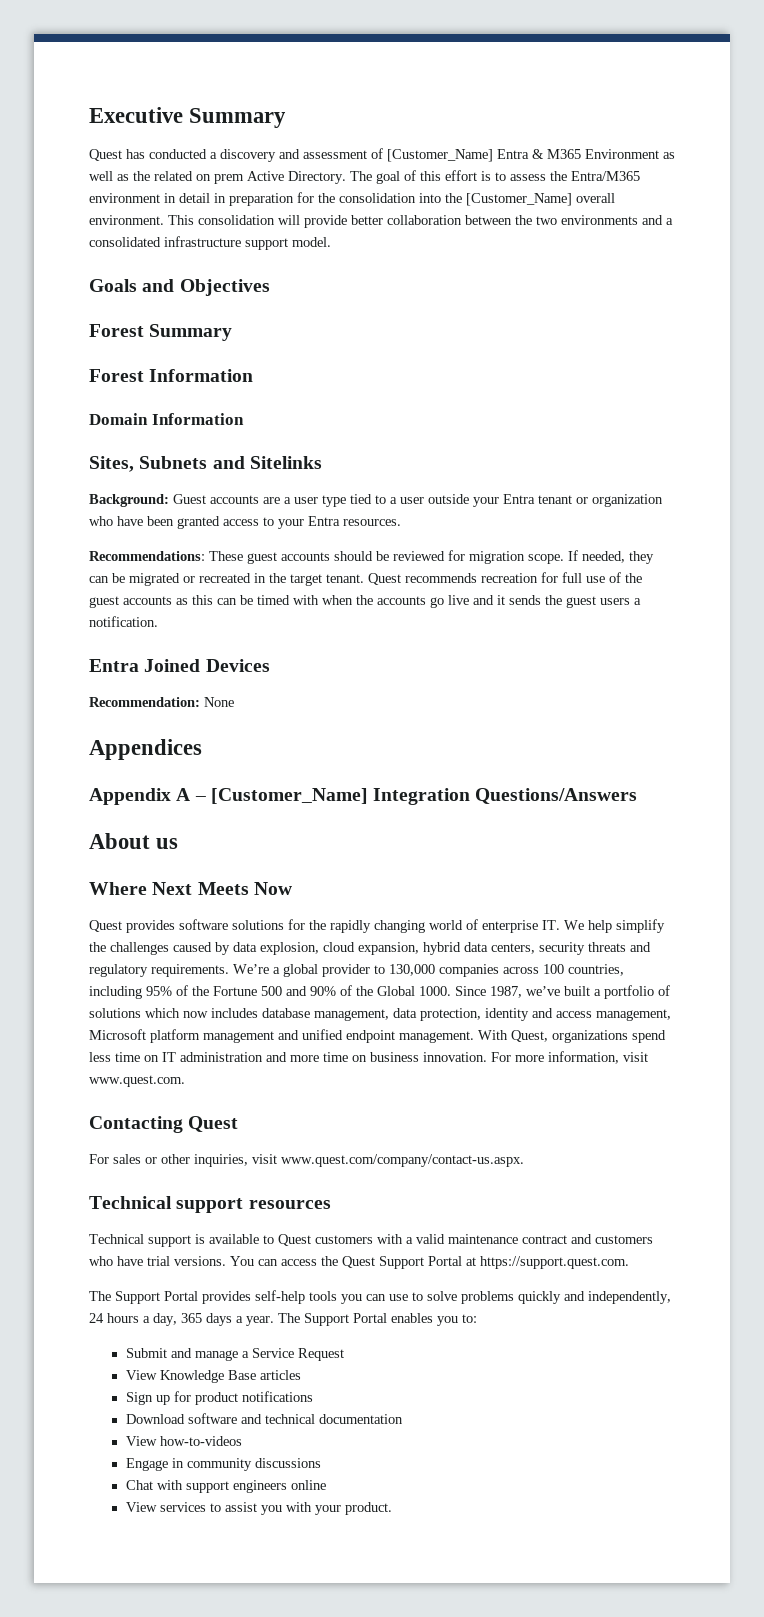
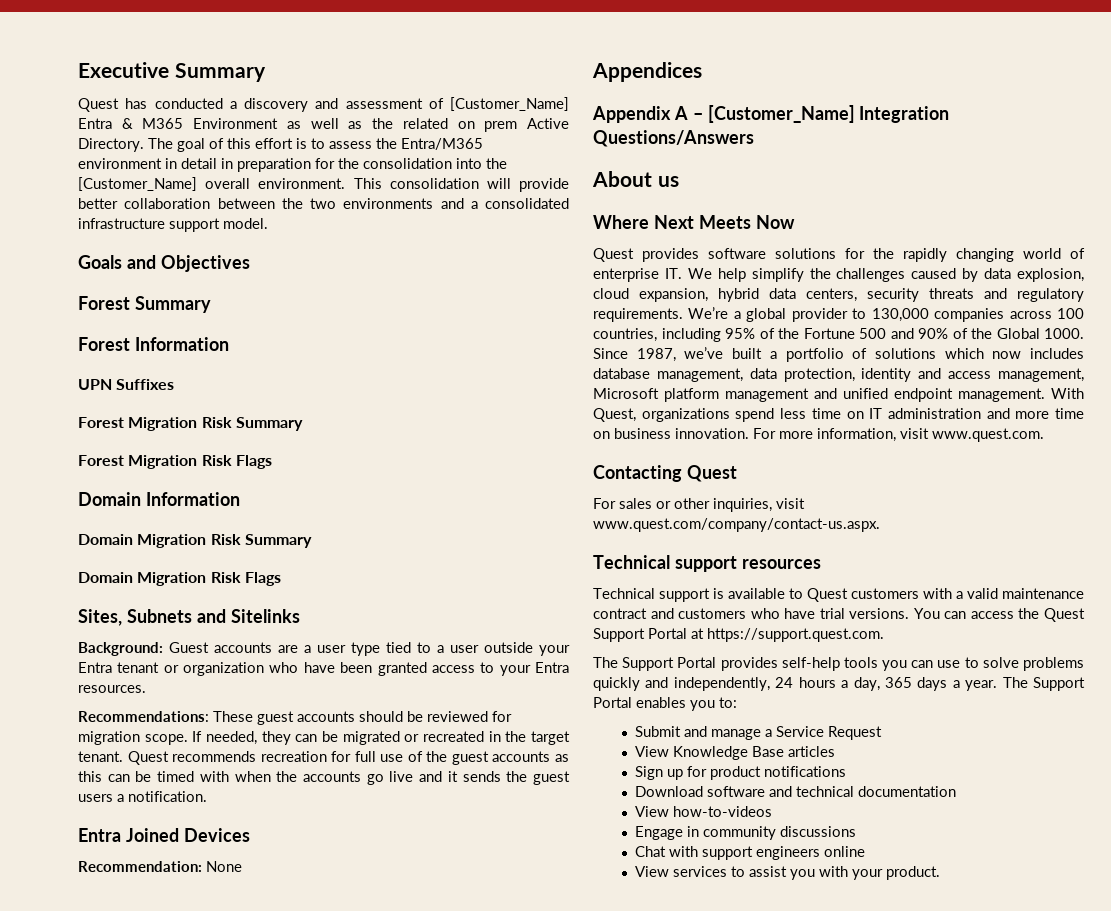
[89,413,244,425] Domain Information -> [78,379,175,390] [78,417,303,431] [78,455,272,469] [78,492,240,506] [78,534,312,548] [78,572,281,586] UPN Suffixes // Forest Migration Risk Summary // Forest Migration Risk Flags // Domain Information // Domain Migration Risk Summary // Domain Migration Risk Flags

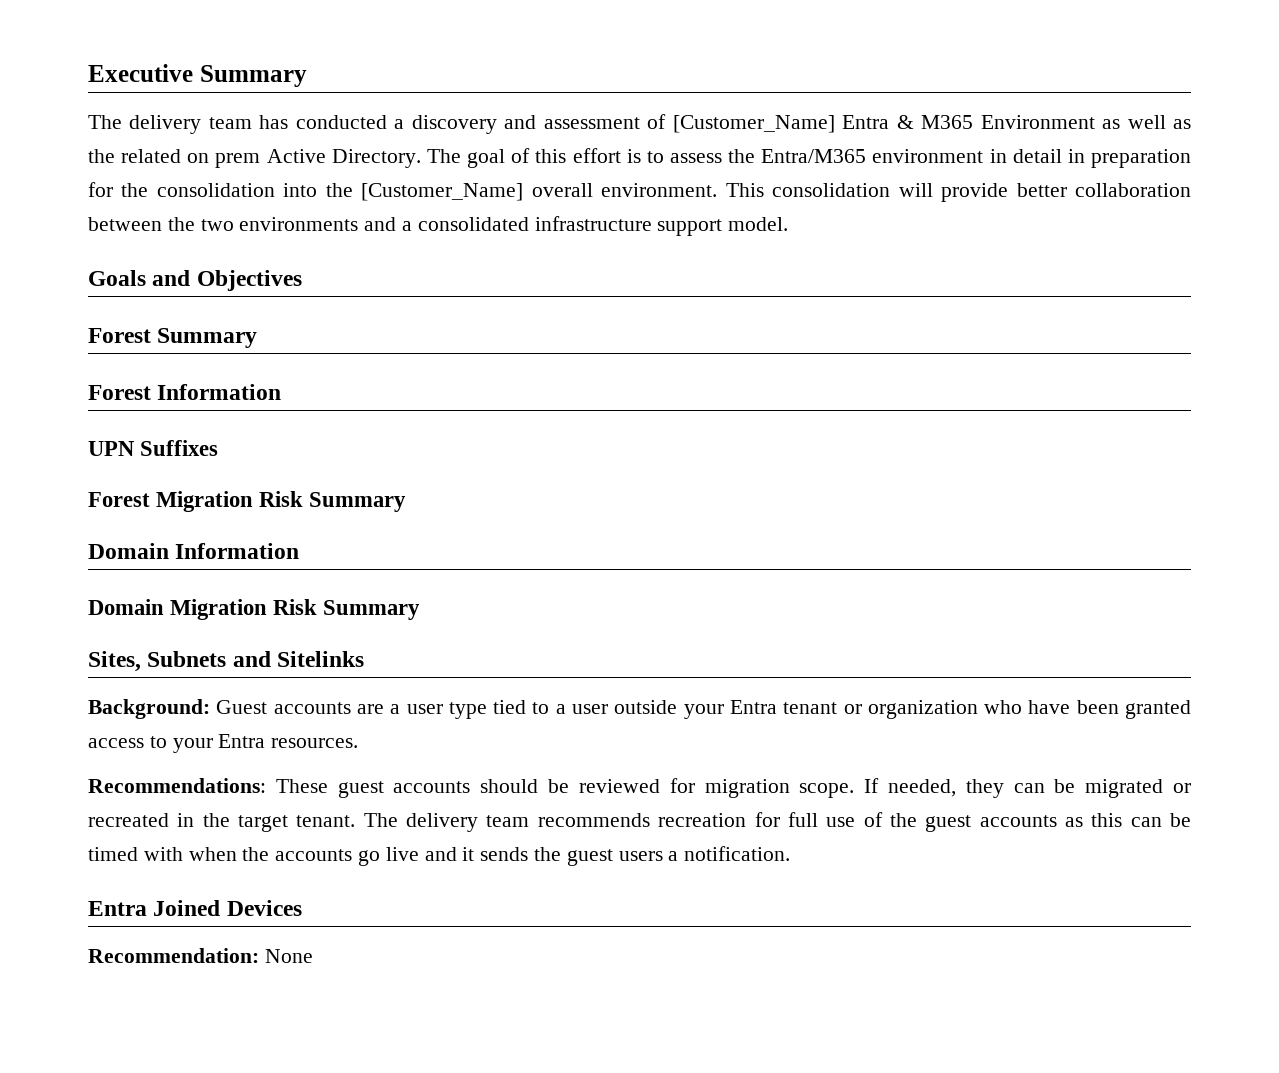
[78,98,119,112] Quest -> [88,115,252,134] The delivery team
[78,455,272,469] // Forest Migration Risk Flags -> (407, 502) none
[78,572,281,586] // Domain Migration Risk Flags -> (421, 610) none
[127,751,169,765] Quest -> [363,813,530,832] The delivery team
[592,62,702,82] [592,105,950,123] [593,130,754,147] [592,171,679,187] [593,215,795,229] [593,248,1085,262] [593,268,1084,282] [593,288,1084,302] [593,307,1084,322] [593,328,1084,342] [593,347,1084,362] [593,368,1084,382] [593,388,1084,402] [593,408,1084,422] [593,428,1044,442] [593,465,737,482] [593,498,805,512] [593,518,880,532] [593,555,821,572] [593,588,1084,602] [593,608,1085,622] [593,628,884,642] [593,657,1084,671] [593,677,1085,691] [593,697,737,711] [634,726,882,740] [634,746,835,760] [634,766,846,780] [634,786,956,797] [634,806,772,817] [634,826,856,840] [634,846,865,860] [634,866,940,880] // Appendices // Appendix A – [Customer_Name] Integration Questions/Answers // About us // Where Next Meets Now // Quest provides software solutions for the rapidly changing world of enterprise IT. We help simplify the challenges caused by data explosion, cloud expansion, hybrid data centers, security threats and regulatory requirements. We’re a global provider to 130,000 companies across 100 countries, including 95% of the Fortune 500 and 90% of the Global 1000. Since 1987, we’ve built a portfolio of solutions which now includes database management, data protection, identity and access management, Microsoft platform management and unified endpoint management. With Quest, organizations spend less time on IT administration and more time on business innovation. For more information, visit www.quest.com. // Contacting Quest // For sales or other inquiries, visit www.quest.com/company/contact-us.aspx. // Technical support resources // Technical support is available to Quest customers with a valid maintenance contract and customers who have trial versions. You can access the Quest Support Portal at https://support.quest.com. // The Support Portal provides self-help tools you can use to solve problems quickly and independently, 24 hours a day, 365 days a year. The Support Portal enables you to: // Submit and manage a Service Request // View Knowledge Base articles // Sign up for product notifications // Download software and technical documentation // View how-to-videos // Engage in community discussions // Chat with support engineers online // View services to assist you with your product. -> (313, 956) none

